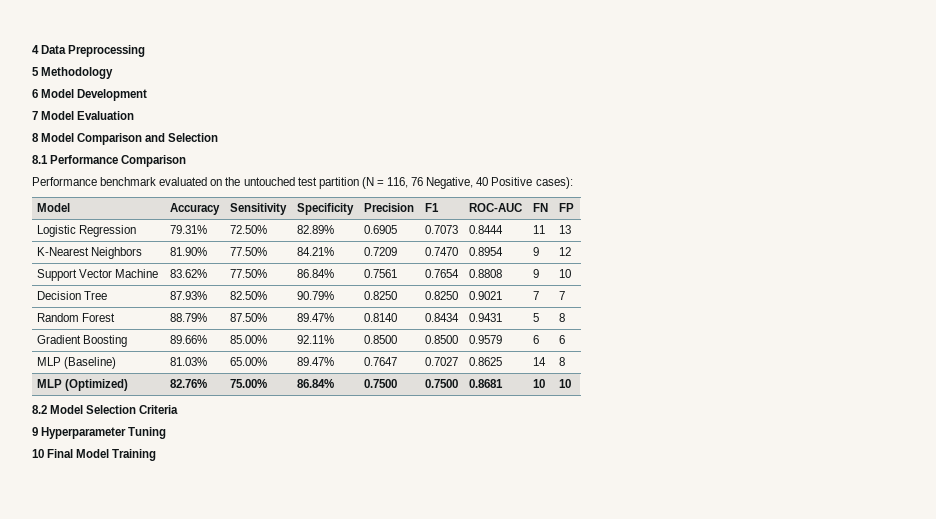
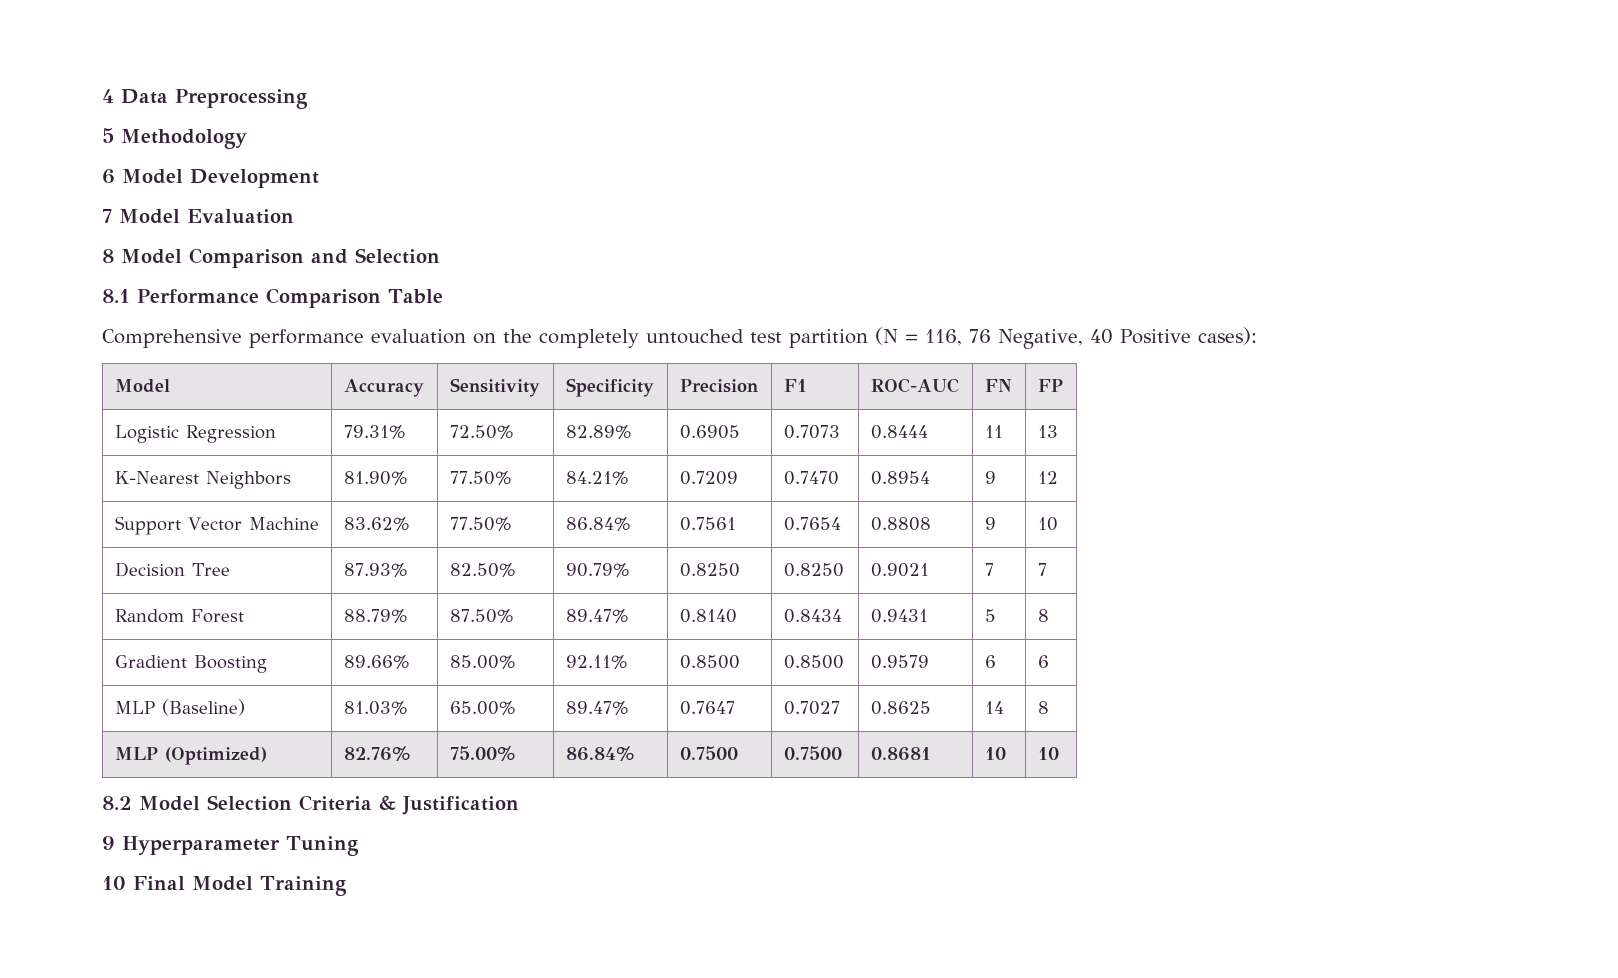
[32,177,208,186] // Performance benchmark evaluated -> [387,289,443,304] [102,329,466,348] Table // Comprehensive performance evaluation
(241, 181) none -> [539,329,639,348] completely
(179, 409) none -> [379,795,519,815] & Justification

